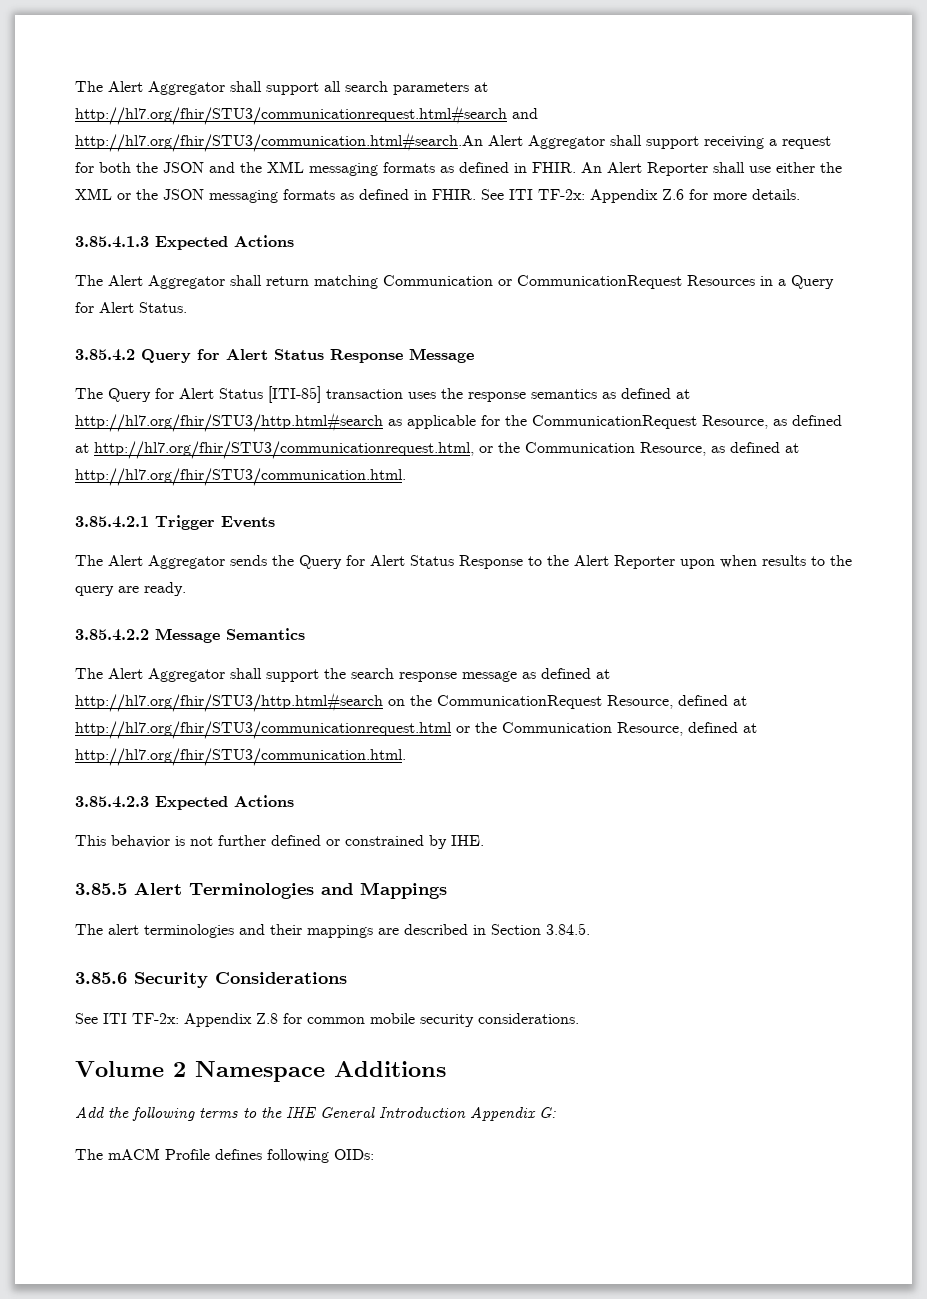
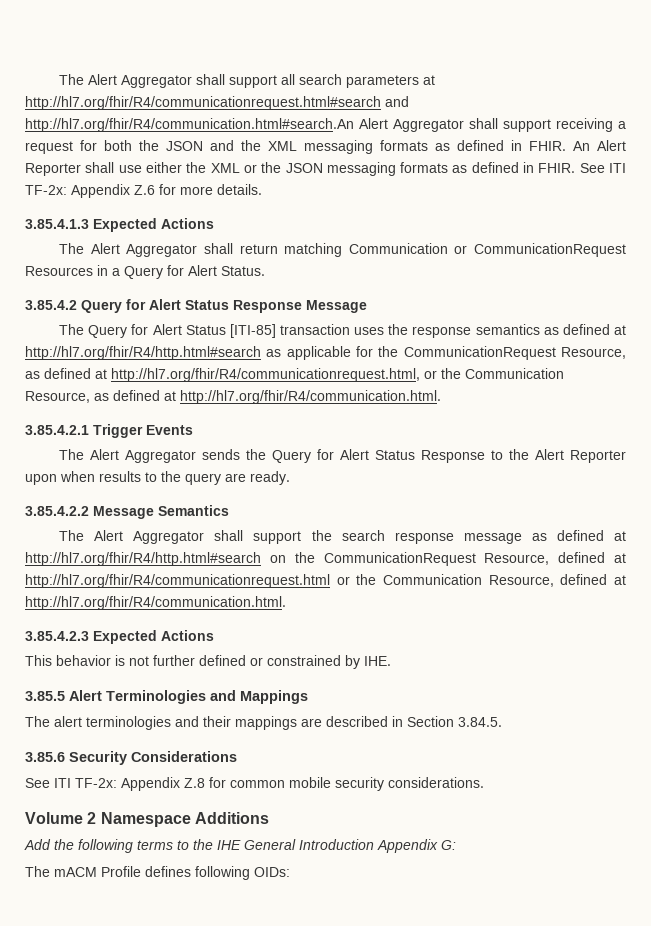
[75,105,538,125] [75,132,483,152] http://hl7.org/fhir/STU3/communicationrequest.html#search and http://hl7.org/fhir/STU3/communication.html#search.An -> [25,96,409,110] [25,118,354,132] http://hl7.org/fhir/R4/communicationrequest.html#search and http://hl7.org/fhir/R4/communication.html#search.An
[75,412,383,432] http://hl7.org/fhir/STU3/http.html#search -> [25,346,261,360] http://hl7.org/fhir/R4/http.html#search
[94,441,474,459] http://hl7.org/fhir/STU3/communicationrequest.html, -> [111,368,420,382] http://hl7.org/fhir/R4/communicationrequest.html,
[75,468,406,486] http://hl7.org/fhir/STU3/communication.html. -> [180,390,441,404] http://hl7.org/fhir/R4/communication.html.
[75,692,383,712] http://hl7.org/fhir/STU3/http.html#search -> [25,552,261,566] http://hl7.org/fhir/R4/http.html#search
[75,721,452,739] http://hl7.org/fhir/STU3/communicationrequest.html -> [25,574,330,588] http://hl7.org/fhir/R4/communicationrequest.html
[75,748,406,766] http://hl7.org/fhir/STU3/communication.html. -> [25,596,286,610] http://hl7.org/fhir/R4/communication.html.

